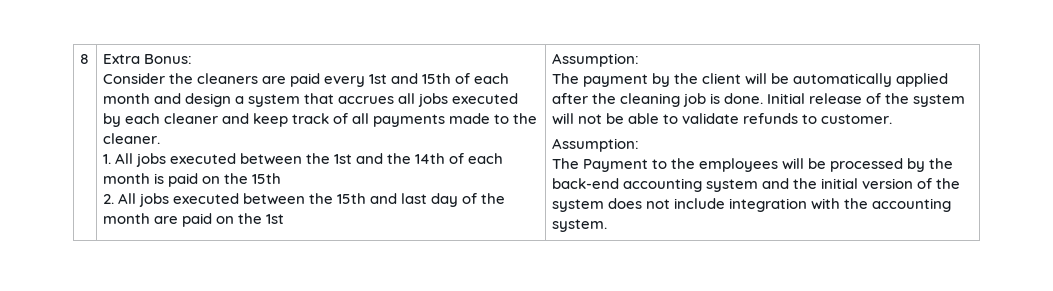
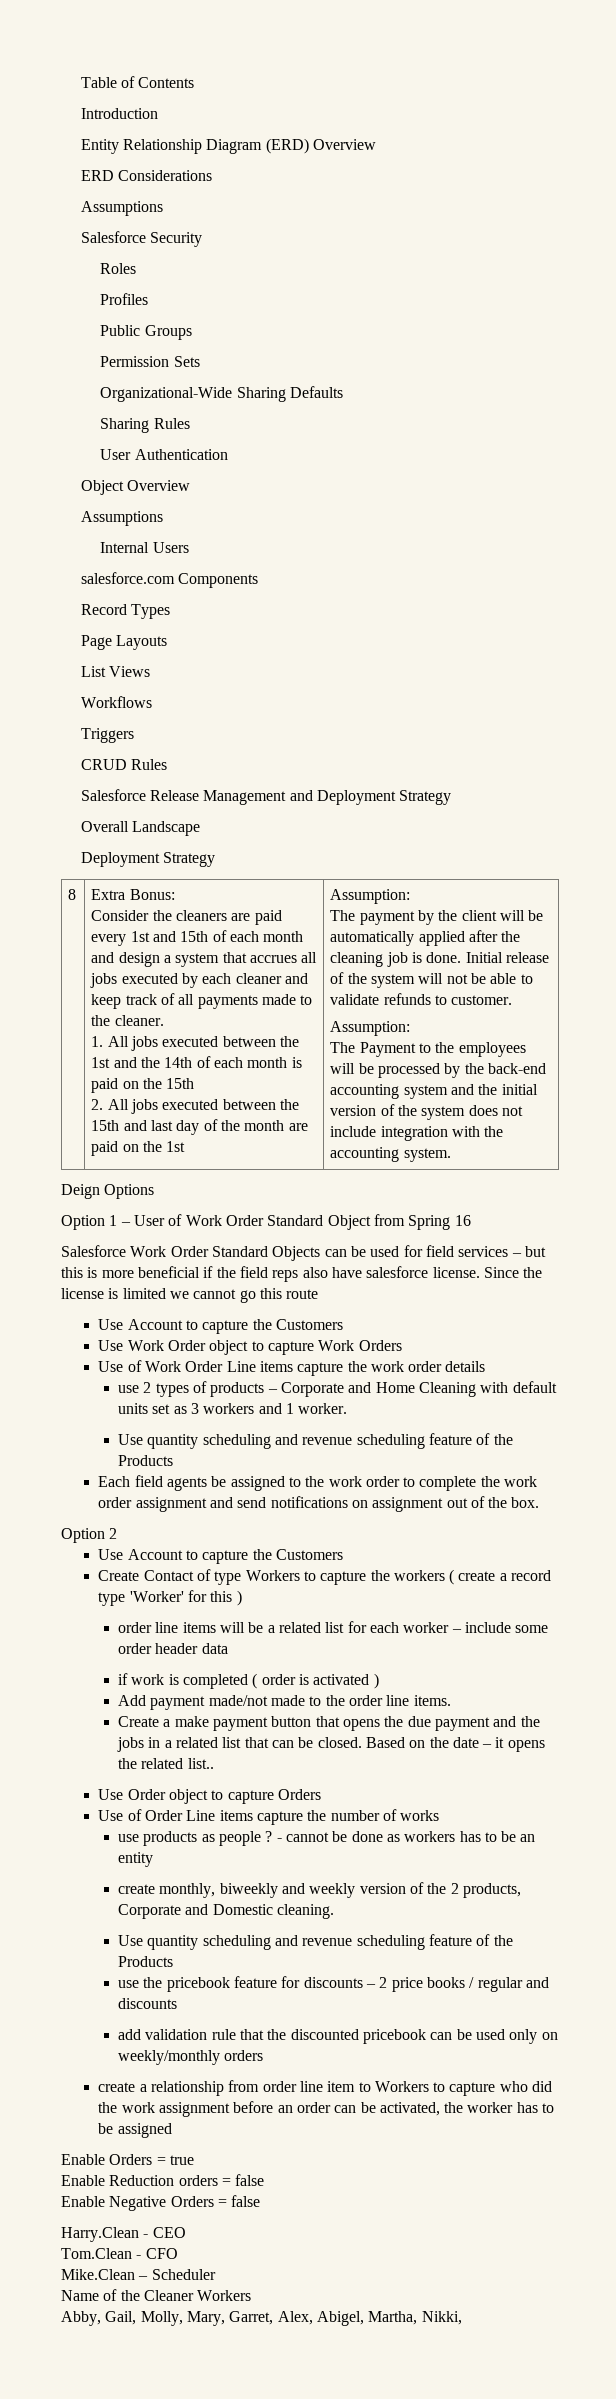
(79, 59) none -> [80,76,195,88] [80,108,158,119] [80,138,376,154] [80,170,213,181] [80,201,163,216] [80,231,203,247] [100,263,137,274] [100,293,149,305] [100,325,192,340] [100,356,200,367] [100,386,344,402] [100,418,190,433] [100,449,228,460] [80,480,191,495] [80,511,163,526] [100,542,189,553] [80,572,259,588] [80,604,171,619] [80,635,168,650] [80,666,151,677] [80,696,152,708] [80,728,134,743] [80,759,168,770] [80,789,452,805] [80,821,201,836] [80,852,216,867] Table of Contents // Introduction // Entity Relationship Diagram (ERD) Overview // ERD Considerations // Assumptions // Salesforce Security // Roles // Profiles // Public Groups // Permission Sets // Organizational-Wide Sharing Defaults // Sharing Rules // User Authentication // Object Overview // Assumptions // Internal Users // salesforce.com Components // Record Types // Page Layouts // List Views // Workflows // Triggers // CRUD Rules // Salesforce Release Management and Deployment Strategy // Overall Landscape // Deployment Strategy //
(607, 225) none -> [61,1184,155,1199] [61,1214,471,1230] [61,1245,546,1261] [61,1266,543,1282] [61,1288,319,1303] [98,1319,343,1334] [98,1340,402,1355] [98,1360,486,1376] [117,1381,557,1397] [117,1403,348,1414] [117,1433,513,1449] [117,1455,173,1466] [98,1475,538,1491] [98,1496,540,1512] [61,1528,118,1543] [98,1549,343,1564] [98,1569,552,1585] [98,1590,242,1606] [117,1621,549,1633] [117,1643,228,1654] [117,1673,379,1689] [117,1695,451,1710] [117,1716,540,1731] [116,1737,545,1752] [117,1758,214,1769] [98,1789,321,1804] [98,1809,440,1825] [117,1831,536,1846] [117,1852,153,1867] [117,1882,521,1898] [117,1904,334,1919] [117,1934,513,1950] [117,1956,173,1967] [117,1976,549,1992] [117,1998,177,2009] [117,2029,558,2044] [117,2050,264,2065] [98,2080,553,2096] [98,2101,555,2117] [98,2123,172,2138] [61,2154,194,2165] [61,2174,265,2186] [61,2195,261,2211] [61,2227,186,2242] [61,2248,178,2259] [61,2269,216,2280] [61,2289,252,2301] [61,2311,462,2326] // Deign Options // Option 1 – User of Work Order Standard Object from Spring 16 // Salesforce Work Order Standard Objects can be used for field services – but this is more beneficial if the field reps also have salesforce license. Since the license is limited we cannot go this route // Use Account to capture the Customers // Use Work Order object to capture Work Orders // Use of Work Order Line items capture the work order details // use 2 types of products – Corporate and Home Cleaning with default units set as 3 workers and 1 worker. // Use quantity scheduling and revenue scheduling feature of the Products // Each field agents be assigned to the work order to complete the work order assignment and send notifications on assignment out of the box. // Option 2 // Use Account to capture the Customers // Create Contact of type Workers to capture the workers ( create a record type 'Worker' for this ) // order line items will be a related list for each worker – include some order header data // if work is completed ( order is activated ) // Add payment made/not made to the order line items. // Create a make payment button that opens the due payment and the jobs in a related list that can be closed. Based on the date – it opens the related list.. // Use Order object to capture Orders // Use of Order Line items capture the number of works // use products as people ? - cannot be done as workers has to be an entity // create monthly, biweekly and weekly version of the 2 products, Corporate and Domestic cleaning. // Use quantity scheduling and revenue scheduling feature of the Products // use the pricebook feature for discounts – 2 price books / regular and discounts // add validation rule that the discounted pricebook can be used only on weekly/monthly orders // create a relationship from order line item to Workers to capture who did the work assignment before an order can be activated, the worker has to be assigned // Enable Orders = true // Enable Reduction orders = false // Enable Negative Orders = false // Harry.Clean - CEO // Tom.Clean - CFO // Mike.Clean – Scheduler // Name of the Cleaner Workers // Abby, Gail, Molly, Mary, Garret, Alex, Abigel, Martha, Nikki,

